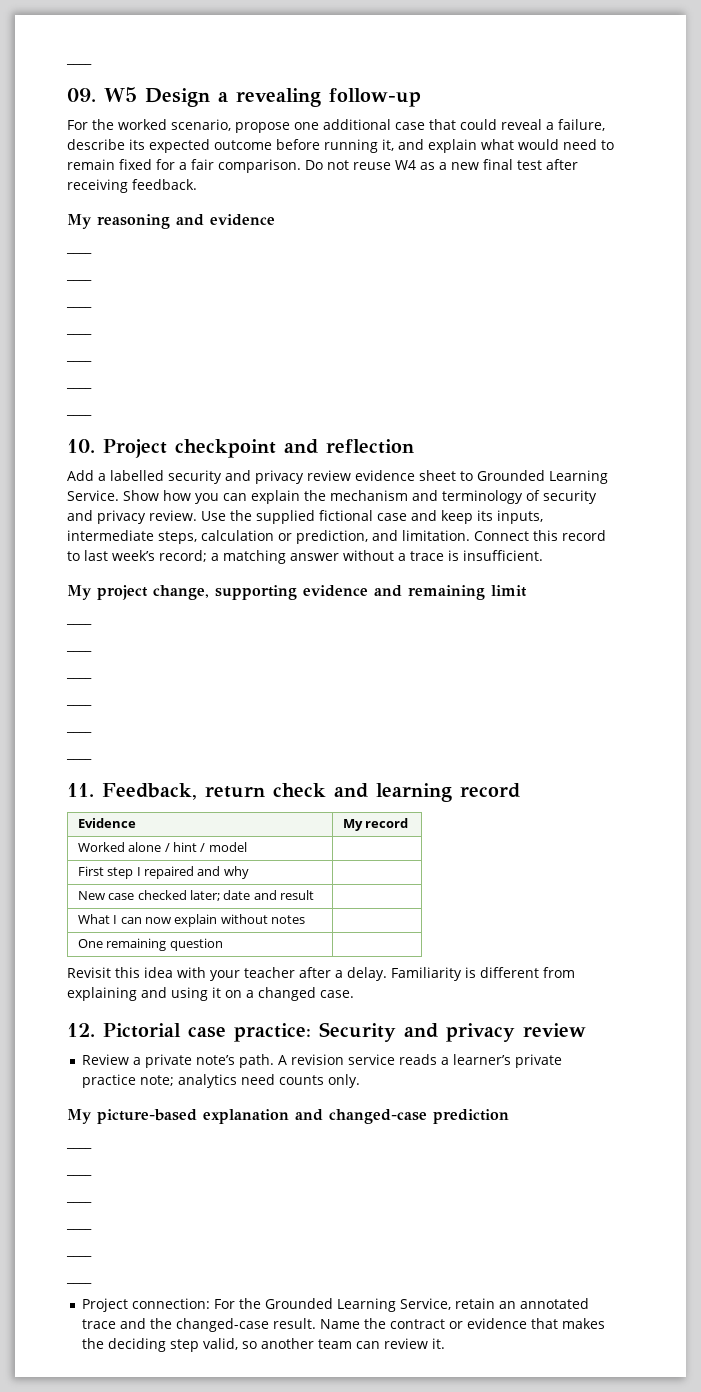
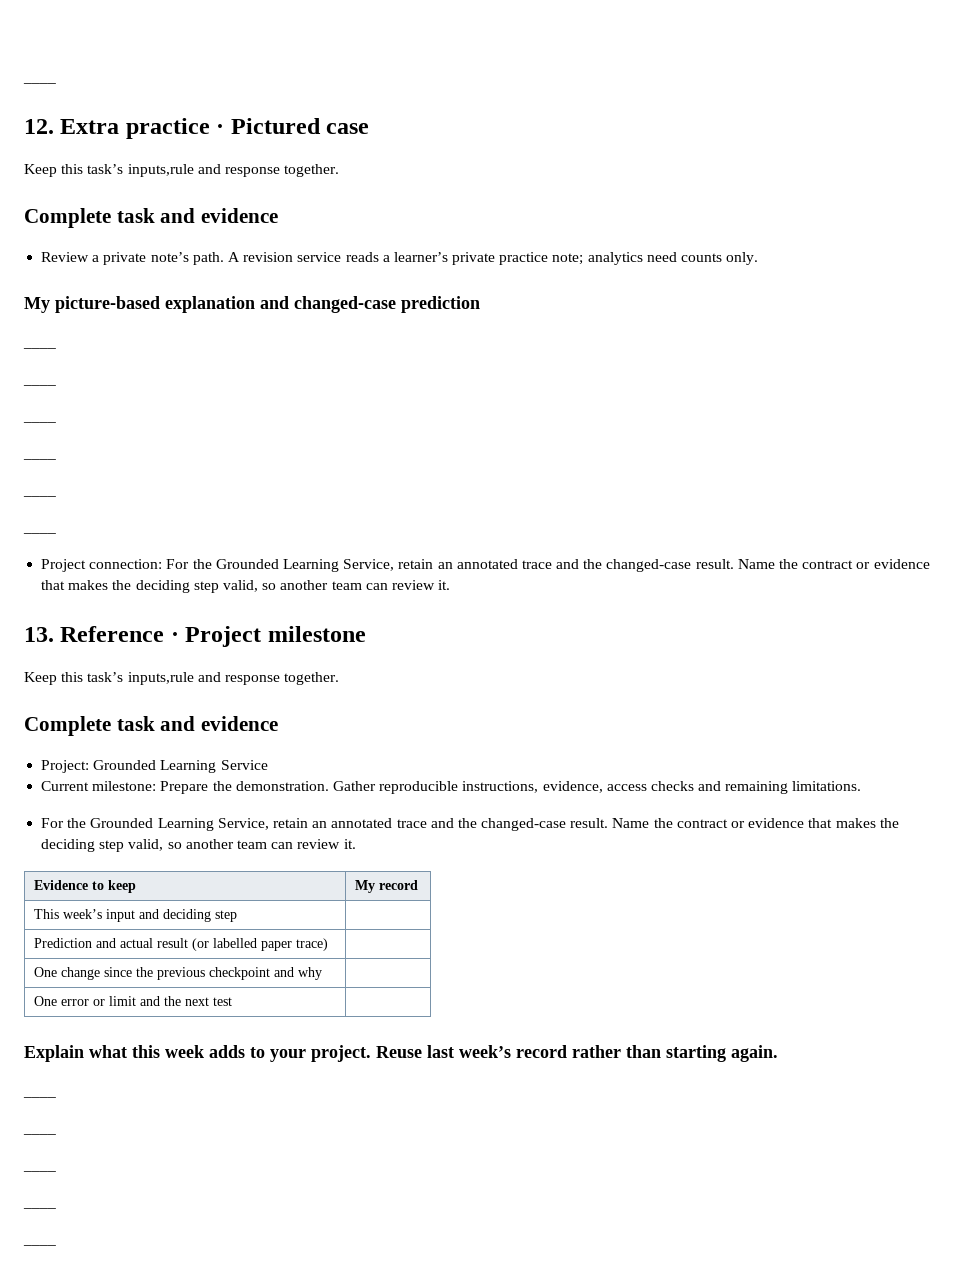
[66,63,92,65] [67,87,421,107] [67,119,605,133] [67,139,614,153] [67,159,578,173] [67,179,197,193] [67,214,275,229] [66,252,92,254] [66,279,92,281] [66,306,92,308] [66,333,92,335] [66,360,92,362] [66,387,92,389] [66,414,92,416] [67,439,414,458] [67,470,608,484] [67,490,597,504] [67,510,543,524] [67,530,606,544] [67,550,543,564] [67,585,527,600] [66,623,92,625] [66,650,92,652] [66,677,92,679] [66,704,92,706] [66,731,92,733] [66,758,92,760] [67,783,520,802] [77,818,136,828] [342,818,409,831] [77,842,247,852] [77,866,249,879] [77,890,315,901] [77,914,306,927] [77,938,223,951] [67,967,575,981] [67,987,354,1001] [67,1022,586,1042] ____ // 09. W5 Design a revealing follow-up // For the worked scenario, propose one additional case that could reveal a failure, describe its expected outcome before running it, and explain what would need to remain fixed for a fair comparison. Do not reuse W4 as a new final test after receiving feedback. // My reasoning and evidence // ____ // ____ // ____ // ____ // ____ // ____ // ____ // 10. Project checkpoint and reflection // Add a labelled security and privacy review evidence sheet to Grounded Learning Service. Show how you can explain the mechanism and terminology of security and privacy review. Use the supplied fictional case and keep its inputs, intermediate steps, calculation or prediction, and limitation. Connect this record to last week’s record; a matching answer without a trace is insufficient. // My project change, supporting evidence and remaining limit // ____ // ____ // ____ // ____ // ____ // ____ // 11. Feedback, return check and learning record // Evidence | My record // Worked alone / hint / model | // First step I repaired and why | // New case checked later; date and result | // What I can now explain without notes | // One remaining question | // Revisit this idea with your teacher after a delay. Familiarity is different from explaining and using it on a changed case. // 12. Pictorial case practice: Security and privacy review -> [23,82,56,84] [24,118,370,139] [24,164,340,177] [24,208,279,228] ____ // 12. Extra practice · Pictured case // Keep this task’s inputs,rule and response together. // Complete task and evidence
(446, 1343) none -> [24,626,366,647] [24,672,340,685] [24,716,279,736] [41,760,268,773] [41,781,862,794] [41,818,899,831] [41,839,356,852] [34,880,137,893] [355,880,419,893] [34,909,238,922] [34,938,329,951] [34,967,323,980] [34,996,233,1006] [24,1045,778,1062] [23,1096,56,1098] [23,1133,56,1135] [23,1170,56,1172] [23,1207,56,1209] [23,1244,56,1246] // 13. Reference · Project milestone // Keep this task’s inputs,rule and response together. // Complete task and evidence // Project: Grounded Learning Service // Current milestone: Prepare the demonstration. Gather reproducible instructions, evidence, access checks and remaining limitations. // For the Grounded Learning Service, retain an annotated trace and the changed-case result. Name the contract or evidence that makes the deciding step valid, so another team can review it. // Evidence to keep | My record // This week’s input and deciding step | // Prediction and actual result (or labelled paper trace) | // One change since the previous checkpoint and why | // One error or limit and the next test | // Explain what this week adds to your project. Reuse last week’s record rather than starting again. // ____ // ____ // ____ // ____ // ____

